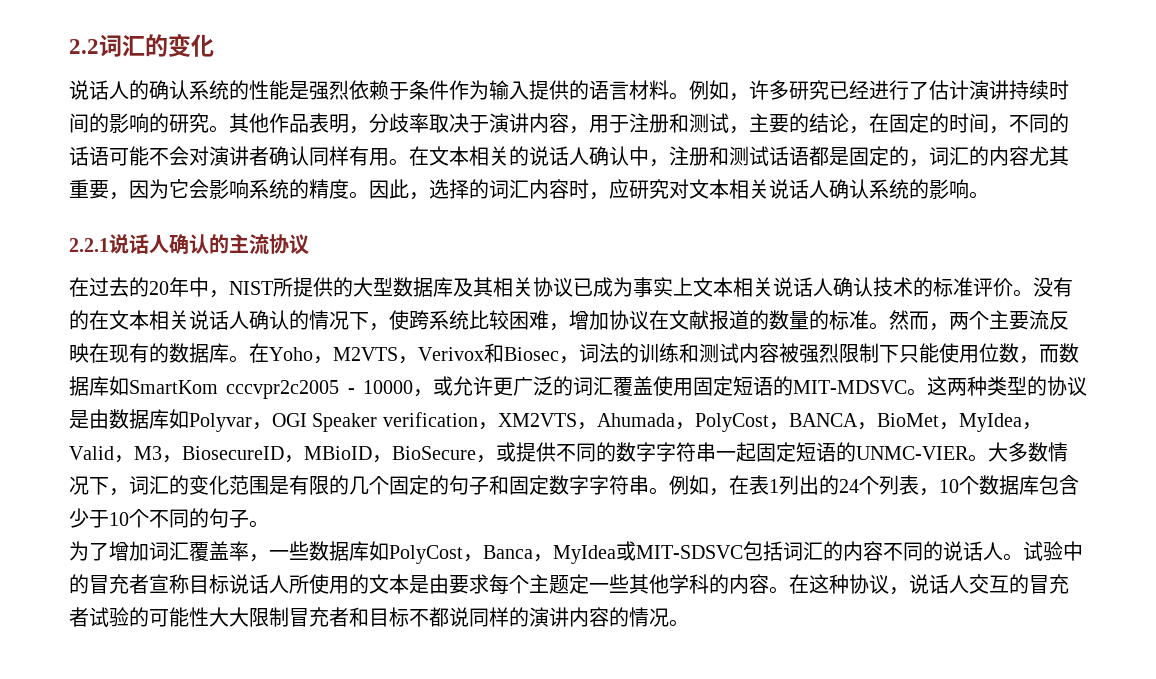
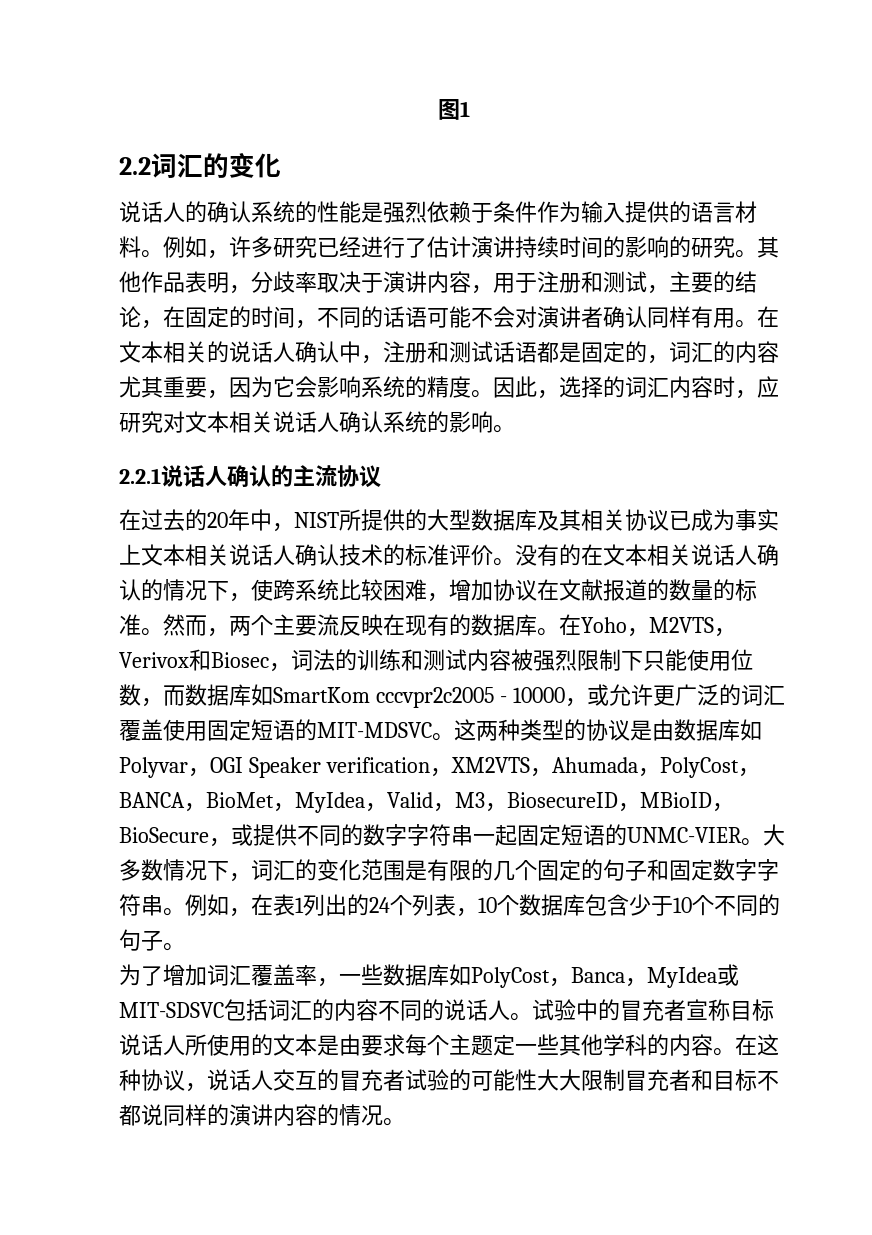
(69, 46) none -> [438,99,470,120] 图1 //

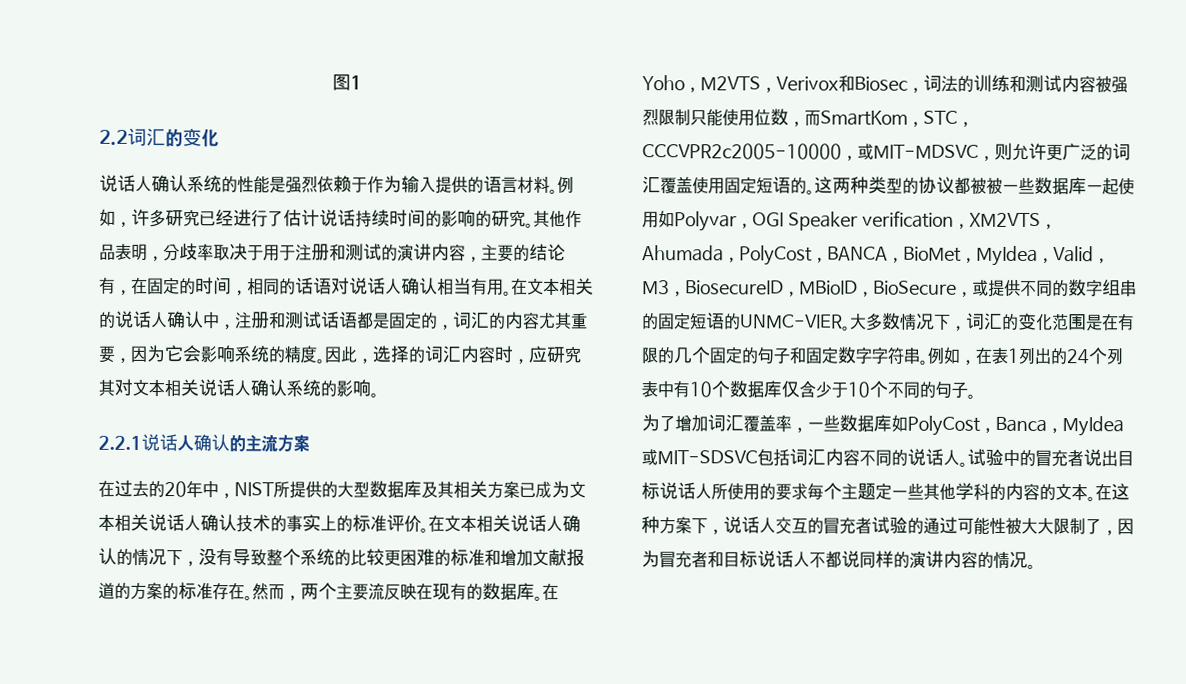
[185,201,207,223] 的 -> (152, 183) none
[493,201,537,223] 条件 -> (368, 185) none
[471,236,515,258] 演讲 -> [319,209,356,227] 说话
[383,271,493,294] 演讲内容， -> (264, 253) none
(647, 282) none -> [381,243,466,262] 的演讲内容
(141, 317) none -> [99,276,116,294] 有
[317,308,339,328] 不 -> [247,278,264,296] 相
[427,306,691,328] 可能不会对演讲者确认同样 -> [331,277,472,296] 对说话人确认相当
(163, 422) none -> [98,379,115,396] 其
[337,465,381,488] 协议 -> [277,434,310,453] 方案
[625,509,779,531] [119,544,141,565] 协议已成为事实上 -> [486,480,570,499] 方案已成为
(405, 555) none -> [286,514,353,532] 事实上的
[515,544,581,566] 没有的 -> (429, 530) none
[251,579,757,602] [119,614,141,636] 使跨系统比较困难，增加协议在文献报道的数量的标准 -> [198,548,585,567] [98,581,245,601] 没有导致整个系统的比较更困难的标准和增加文献报道的方案的标准存在
[621,651,643,671] 下 -> (691, 117) none
[185,684,609,708] 数据库如SmartKom cccvpr2c2005 - 10000，或 -> [820,110,974,127] [642,142,1013,161] SmartKom，STC，CCCVPR2c2005-10000，或MIT-MDSVC，则
[317,722,432,738] MIT-MDSVC -> (807, 185) none
[630,719,740,741] 是由数据库 -> [954,176,1135,196] [642,211,659,228] 都被被一些数据库一起使用
[407,824,517,846] 字符串一起 -> [1102,279,1137,298] [642,312,659,330] 组串的
(427, 870) none -> [1102,313,1119,332] 在
[456,908,478,917] ， -> [657,380,690,398] 中有
[585,894,607,916] 包 -> [781,380,800,398] 仅
[312,999,334,1021] 的 -> (826, 457) none
[686,999,730,1021] 宣称 -> [1083,449,1118,467] 说出
[273,1034,361,1056] 文本是由 -> (776, 491) none
(713, 1045) none -> [1039,483,1088,502] 的文本
[141,1069,185,1091] 协议 -> [659,516,708,535] 方案下
[471,1069,625,1091] 可能性大大限制 -> [923,516,1134,536] [641,550,660,568] 通过可能性被大大限制了，因为
(757, 1080) none -> [757,550,810,568] 说话人

